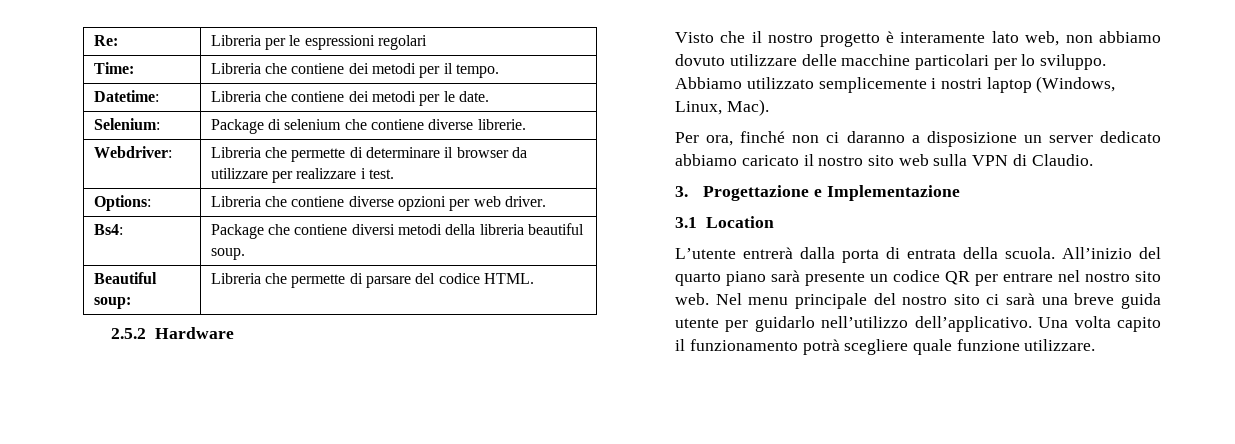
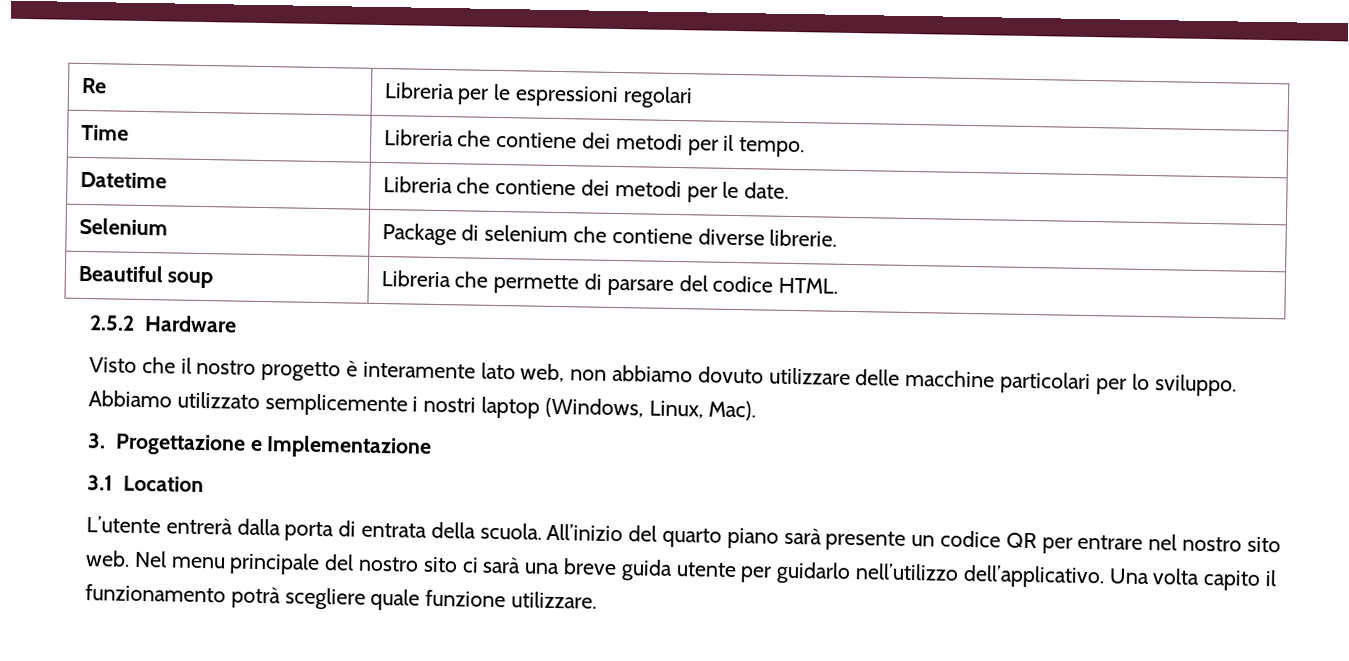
[93,35,118,46] Re: -> [80,77,107,94] Re
[93,62,134,74] Time: -> [80,124,129,141] Time
[93,90,159,102] Datetime: -> [79,171,167,189] Datetime
[93,118,160,130] Selenium: -> [78,217,168,236] Selenium
[93,146,172,158] [210,147,527,162] [210,168,394,183] [93,195,151,211] [210,196,546,211] [93,224,123,235] [210,223,584,239] [210,248,245,260] // Webdriver: | Libreria che permette di determinare il browser da utilizzare per realizzare i test. // Options: | Libreria che contiene diverse opzioni per web driver. // Bs4: | Package che contiene diversi metodi della libreria beautiful soup. -> (838, 238) none
[93,297,131,309] soup: -> [167,271,214,289] soup
[675,131,1161,147] [675,154,1093,166] // Per ora, finché non ci daranno a disposizione un server dedicato abbiamo caricato il nostro sito web sulla VPN di Claudio. -> (757, 410) none

